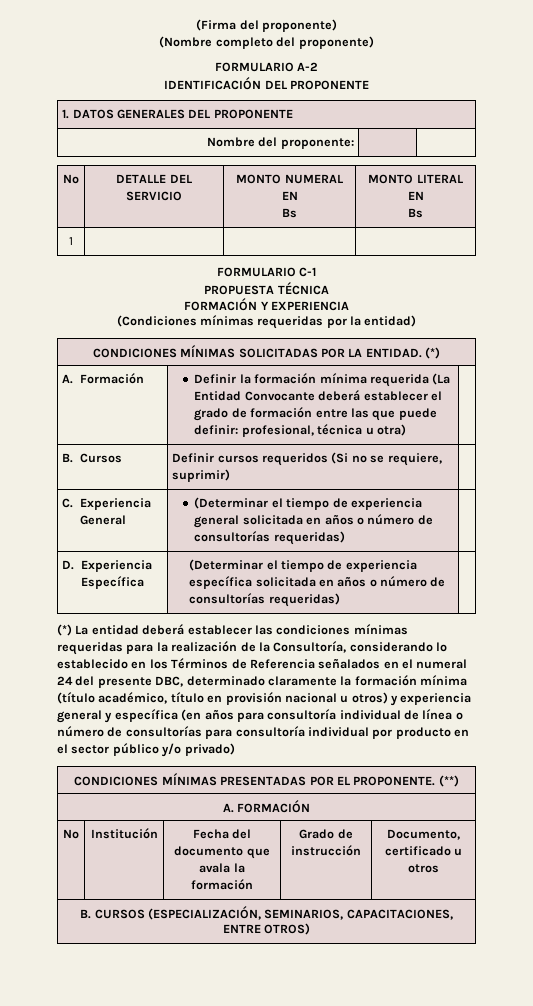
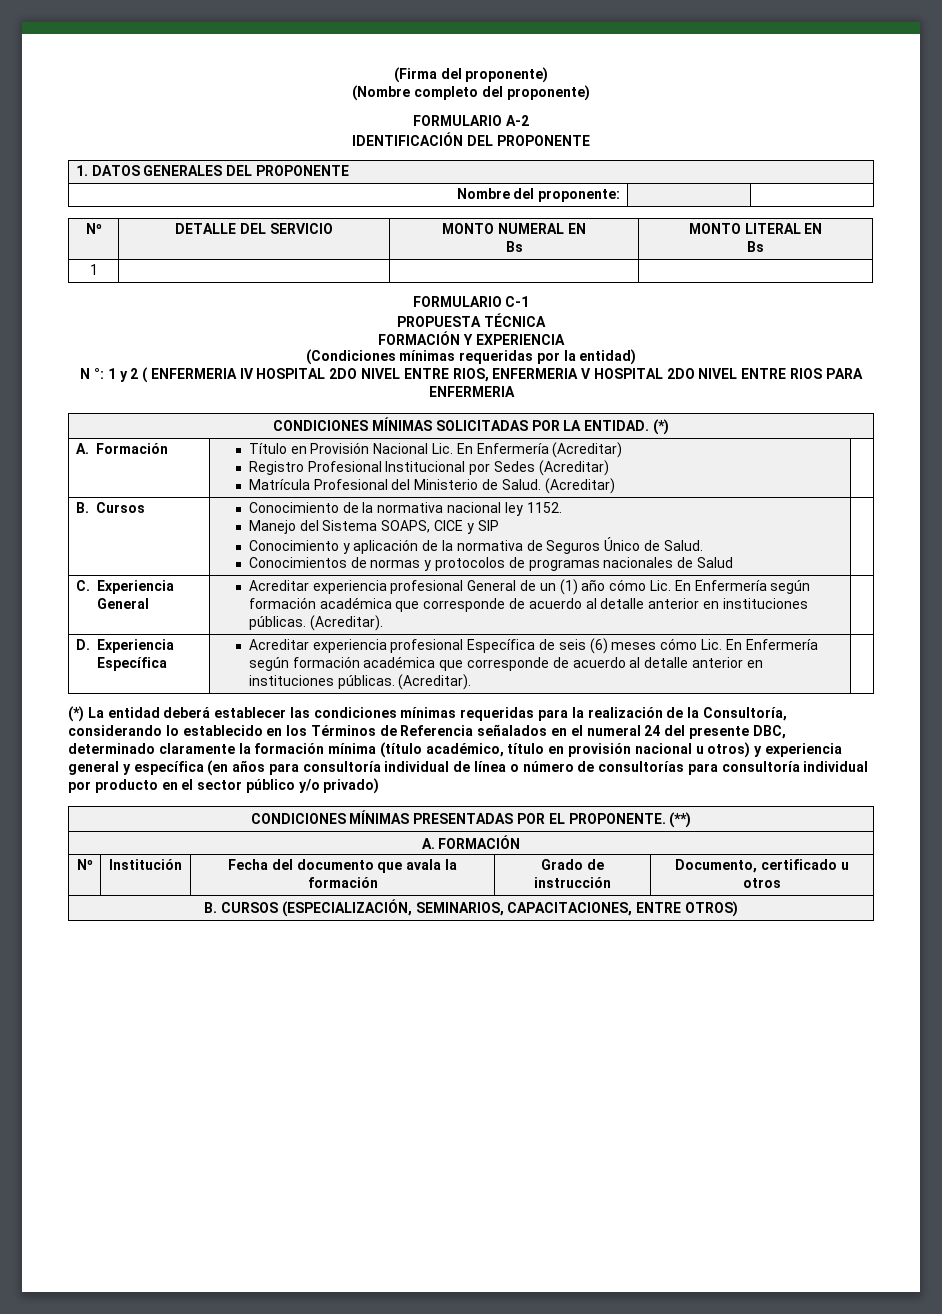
(417, 321) none -> [80,367,863,383] [428,386,515,397] // N °: 1 y 2 ( ENFERMERIA IV HOSPITAL 2DO NIVEL ENTRE RIOS, ENFERMERIA V HOSPITAL 2DO NIVEL ENTRE RIOS PARA ENFERMERIA
[194,373,451,387] [194,390,442,401] [194,407,437,421] [194,424,406,437] [62,453,122,463] [172,452,442,466] [172,469,231,482] [62,498,151,510] [79,515,126,525] [194,497,422,510] [194,514,433,528] [194,531,345,545] [62,560,152,572] [80,576,144,589] [189,559,417,572] [189,576,446,589] [189,593,340,607] Definir la formación mínima requerida (La Entidad Convocante deberá establecer el grado de formación entre las que puede definir: profesional, técnica u otra) | // B. Cursos | Definir cursos requeridos (Si no se requiere, suprimir) | // C. Experiencia General | (Determinar el tiempo de experiencia general solicitada en años o número de consultorías requeridas) | // D. Experiencia Específica | (Determinar el tiempo de experiencia específica solicitada en años o número de consultorías requeridas) -> [248,442,623,458] [248,460,609,476] [248,478,615,494] [75,502,145,513] [248,502,562,516] [248,520,499,534] [248,537,703,554] [248,557,733,571] [75,580,174,594] [96,598,149,609] [248,579,811,595] [248,597,808,612] [248,615,383,631] [75,639,174,653] [96,657,167,671] [248,638,818,654] [248,656,763,671] [248,674,472,690] Título en Provisión Nacional Lic. En Enfermería (Acreditar) // Registro Profesional Institucional por Sedes (Acreditar) // Matrícula Profesional del Ministerio de Salud. (Acreditar) | // B. Cursos | Conocimiento de la normativa nacional ley 1152. // Manejo del Sistema SOAPS, CICE y SIP // Conocimiento y aplicación de la normativa de Seguros Único de Salud. // Conocimientos de normas y protocolos de programas nacionales de Salud | // C. Experiencia General | Acreditar experiencia profesional General de un (1) año cómo Lic. En Enfermería según formación académica que corresponde de acuerdo al detalle anterior en instituciones públicas. (Acreditar). | // D. Experiencia Específica | Acreditar experiencia profesional Específica de seis (6) meses cómo Lic. En Enfermería según formación académica que corresponde de acuerdo al detalle anterior en instituciones públicas. (Acreditar).

